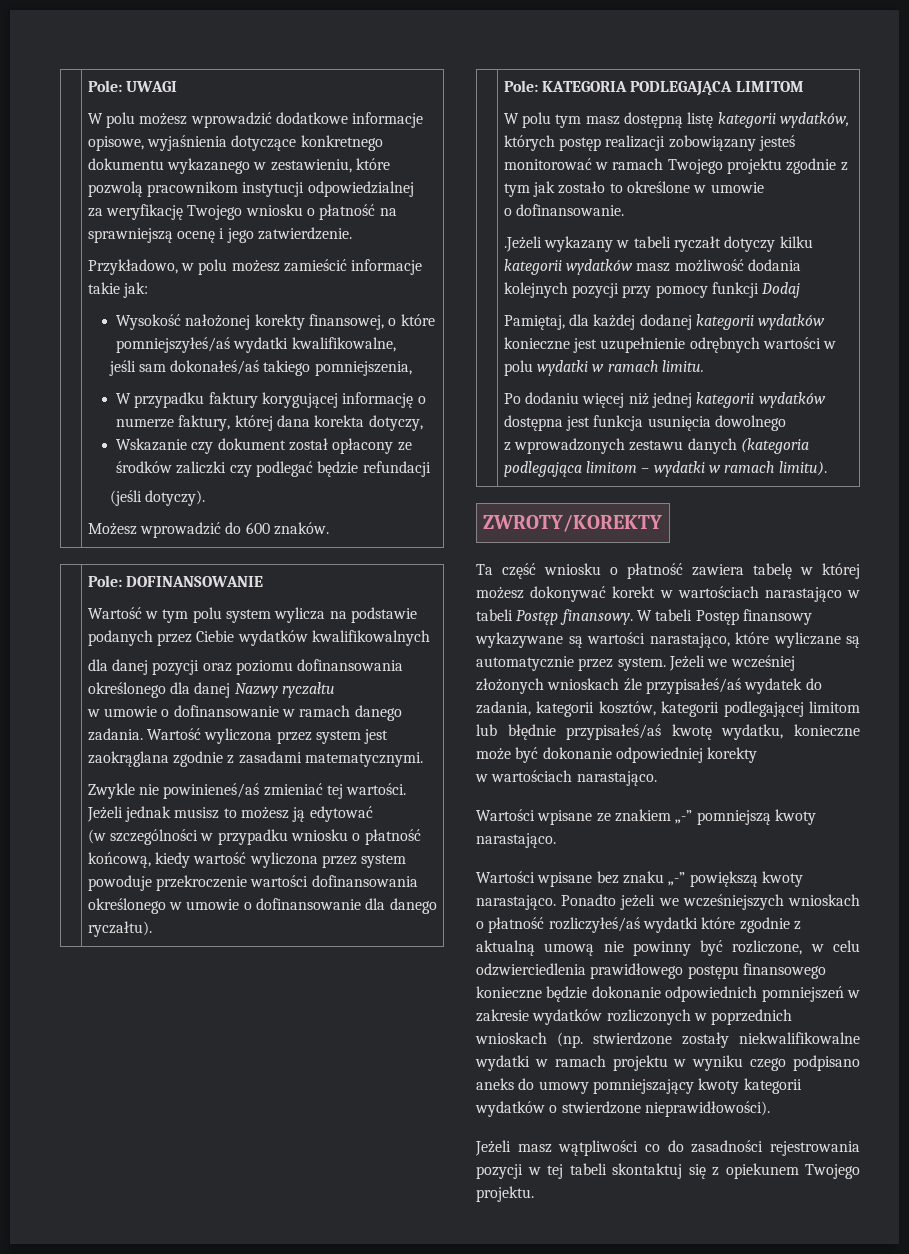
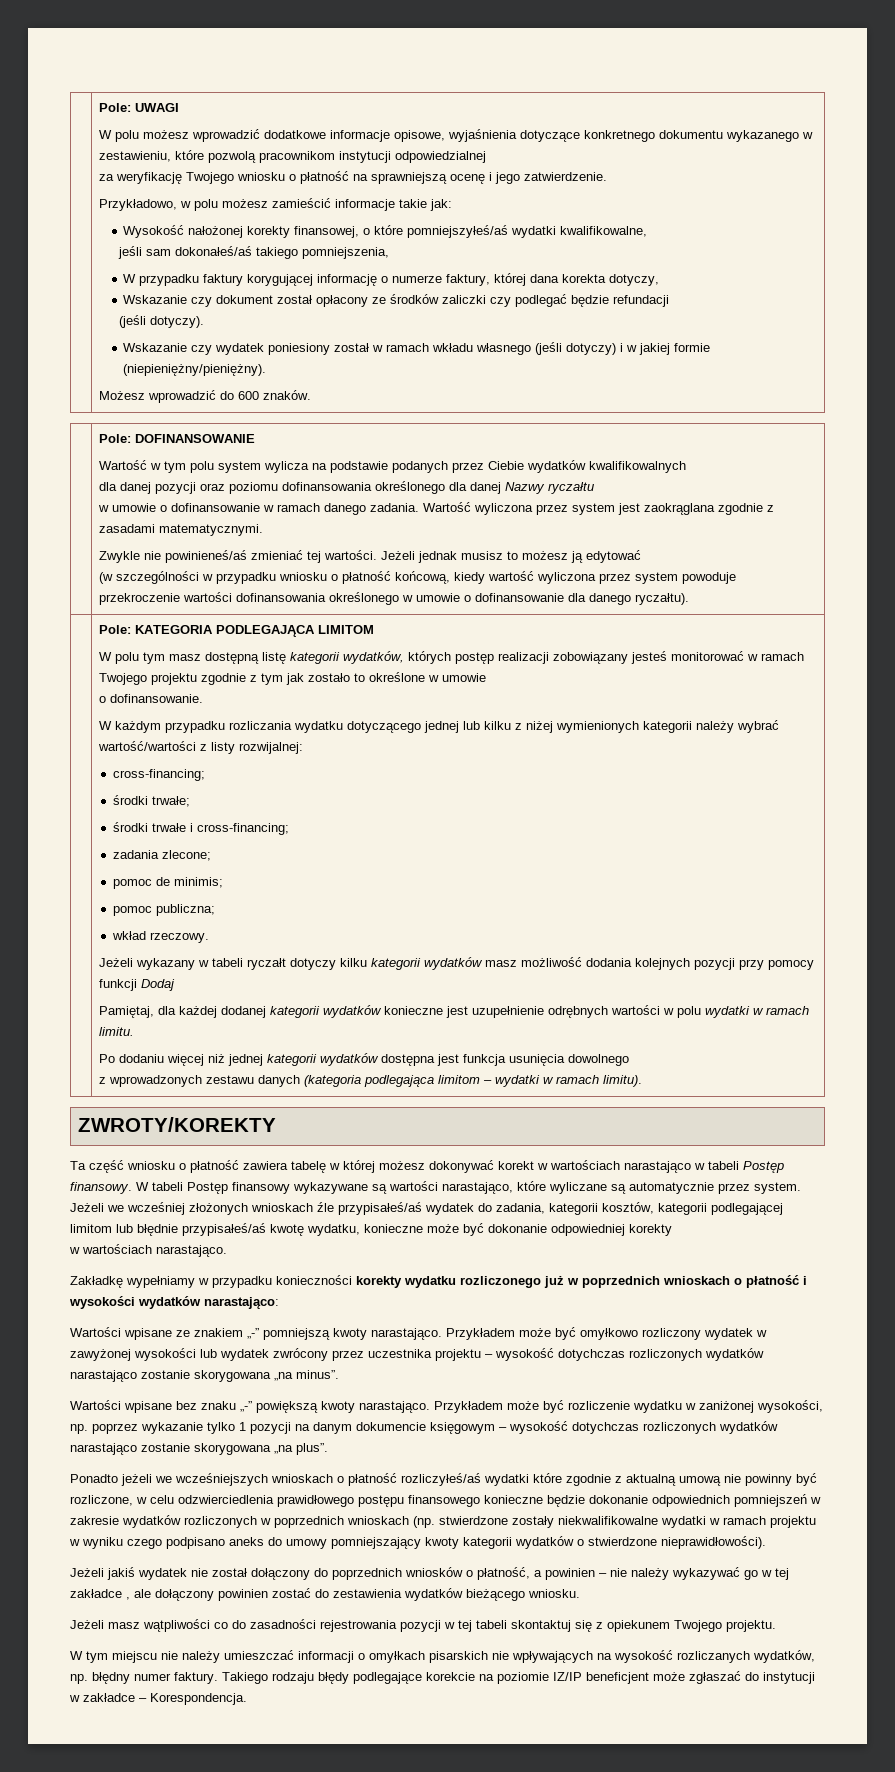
(205, 498) none -> [123,342,711,355] [123,364,267,376] // Wskazanie czy wydatek poniesiony został w ramach wkładu własnego (jeśli dotyczy) i w jakiej formie (niepieniężny/pieniężny).
[503,236,542,252] .Jeżeli -> [98,720,779,733] [97,741,303,754] [113,769,206,781] [113,795,191,807] [113,822,290,835] [113,850,212,861] [113,877,224,889] [113,904,216,916] [112,931,210,943] [98,958,133,967] W każdym przypadku rozliczania wydatku dotyczącego jednej lub kilku z niżej wymienionych kategorii należy wybrać wartość/wartości z listy rozwijalnej: // cross-financing; // środki trwałe; // środki trwałe i cross-financing; // zadania zlecone; // pomoc de minimis; // pomoc publiczna; // wkład rzeczowy. // Jeżeli
(657, 778) none -> [70,1275,807,1288] [69,1296,279,1309] // Zakładkę wypełniamy w przypadku konieczności korekty wydatku rozliczonego już w poprzednich wnioskach o płatność i wysokości wydatków narastająco:
(556, 840) none -> [446,1327,767,1340] [70,1348,764,1361] [70,1370,339,1382] Przykładem może być omyłkowo rozliczony wydatek w zawyżonej wysokości lub wydatek zwrócony przez uczestnika projektu – wysokość dotychczas rozliczonych wydatków narastająco zostanie skorygowana „na minus”.
(556, 902) none -> [434,1400,823,1413] [70,1421,778,1434] [70,1443,328,1455] Przykładem może być rozliczenie wydatku w zaniżonej wysokości, np. poprzez wykazanie tylko 1 pozycji na danym dokumencie księgowym – wysokość dotychczas rozliczonych wydatków narastająco zostanie skorygowana „na plus”. //
(770, 1109) none -> [70,1567,789,1580] [70,1588,580,1601] // Jeżeli jakiś wydatek nie został dołączony do poprzednich wniosków o płatność, a powinien – nie należy wykazywać go w tej zakładce , ale dołączony powinien zostać do zestawienia wydatków bieżącego wniosku.
(534, 1194) none -> [70,1650,815,1663] [70,1671,815,1684] [69,1693,247,1705] // W tym miejscu nie należy umieszczać informacji o omyłkach pisarskich nie wpływających na wysokość rozliczanych wydatków, np. błędny numer faktury. Takiego rodzaju błędy podlegające korekcie na poziomie IZ/IP beneficjent może zgłaszać do instytucji w zakładce – Korespondencja.

